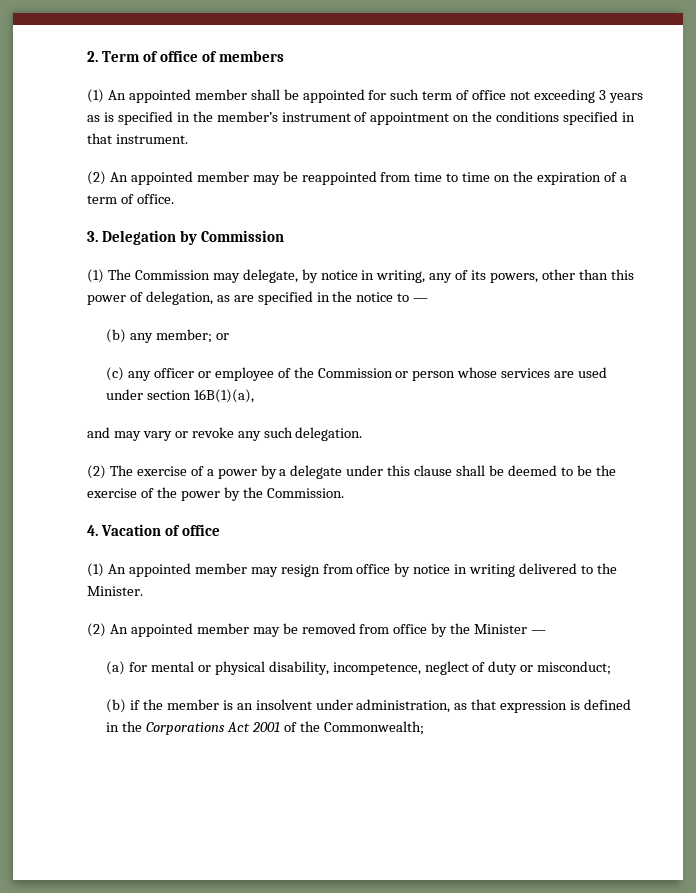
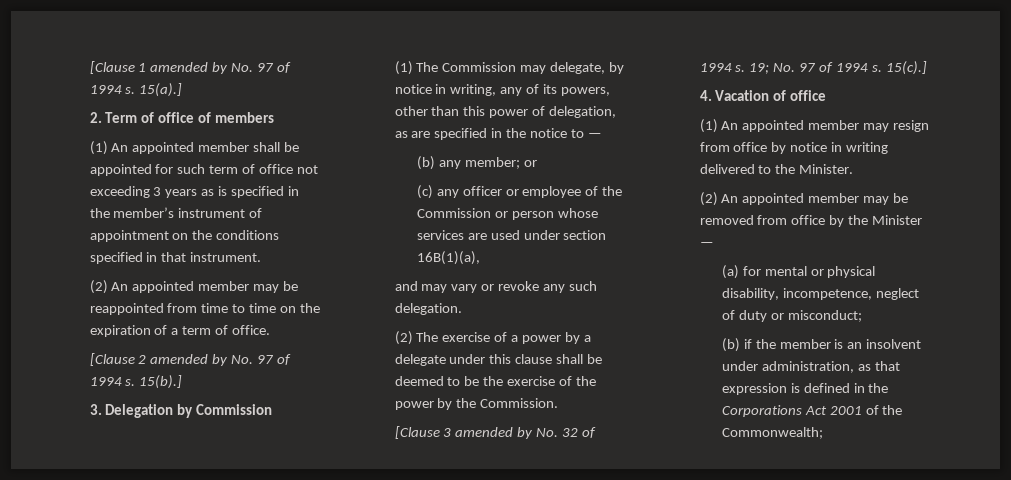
(87, 56) none -> [89,61,291,74] [89,83,183,97] [Clause 1 amended by No. 97 of 1994 s. 15(a).] //
(174, 199) none -> [89,353,291,366] [89,375,183,389] // [Clause 2 amended by No. 97 of 1994 s. 15(b).]
(344, 493) none -> [394,426,596,439] [699,61,927,75] // [Clause 3 amended by No. 32 of 1994 s. 19; No. 97 of 1994 s. 15(c).]

